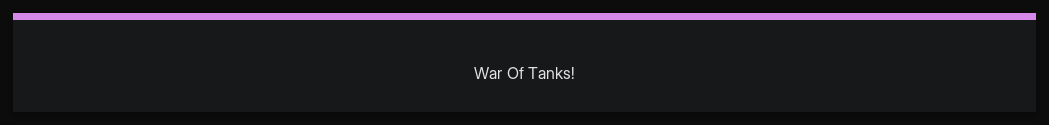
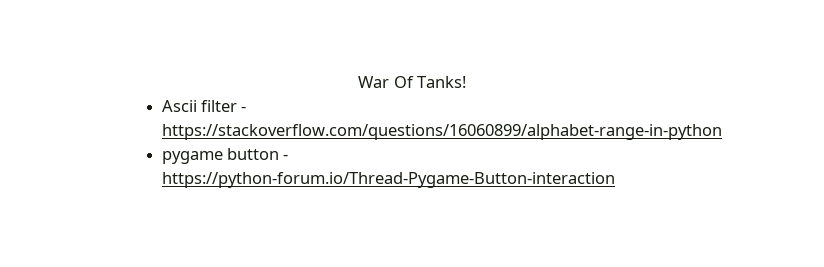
(575, 73) none -> [161,100,247,112] [161,124,722,140] [161,148,289,164] [161,172,615,188] // Ascii filter - https://stackoverflow.com/questions/16060899/alphabet-range-in-python // pygame button - https://python-forum.io/Thread-Pygame-Button-interaction

